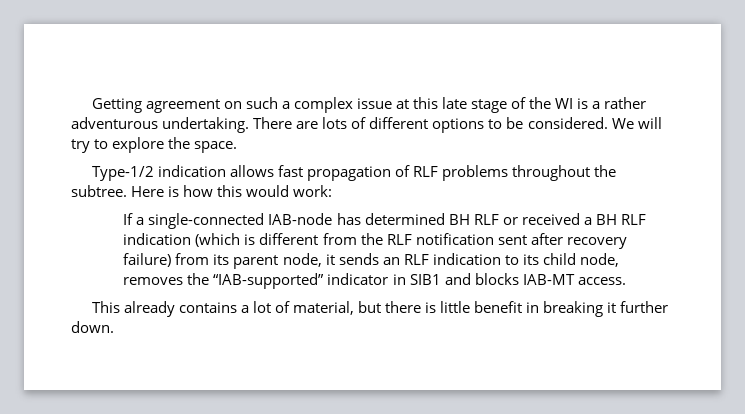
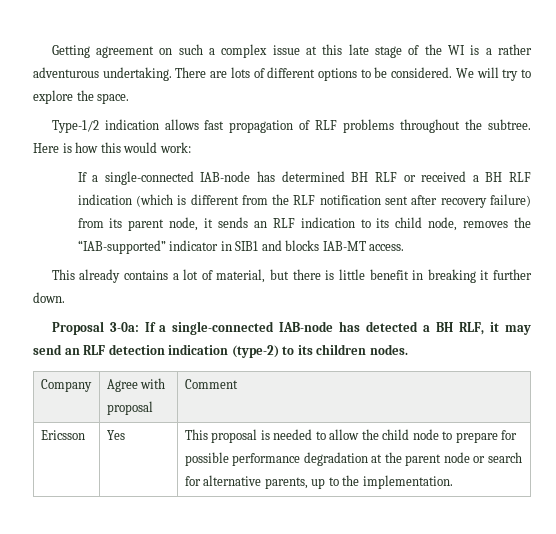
(114, 327) none -> [51,321,532,335] [33,344,408,358] [40,379,92,392] [106,378,166,392] [106,401,153,415] [184,379,238,389] [40,430,85,440] [106,430,125,440] [184,429,518,443] [184,452,522,466] [184,475,453,489] // Proposal 3-0a: If a single-connected IAB-node has detected a BH RLF, it may send an RLF detection indication (type-2) to its children nodes. // Company | Agree with proposal | Comment // Ericsson | Yes | This proposal is needed to allow the child node to prepare for possible performance degradation at the parent node or search for alternative parents, up to the implementation.

